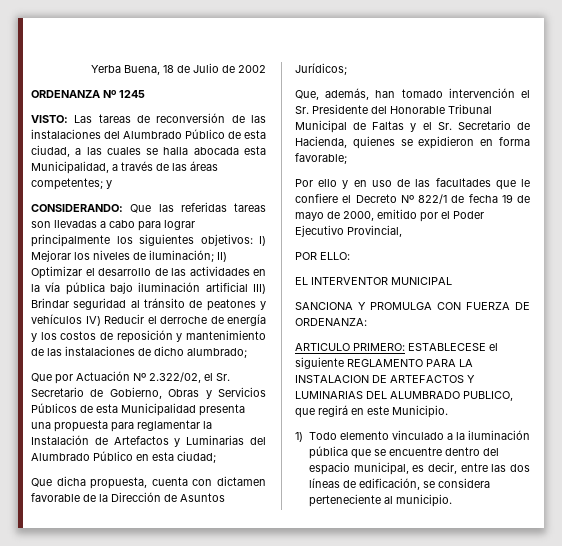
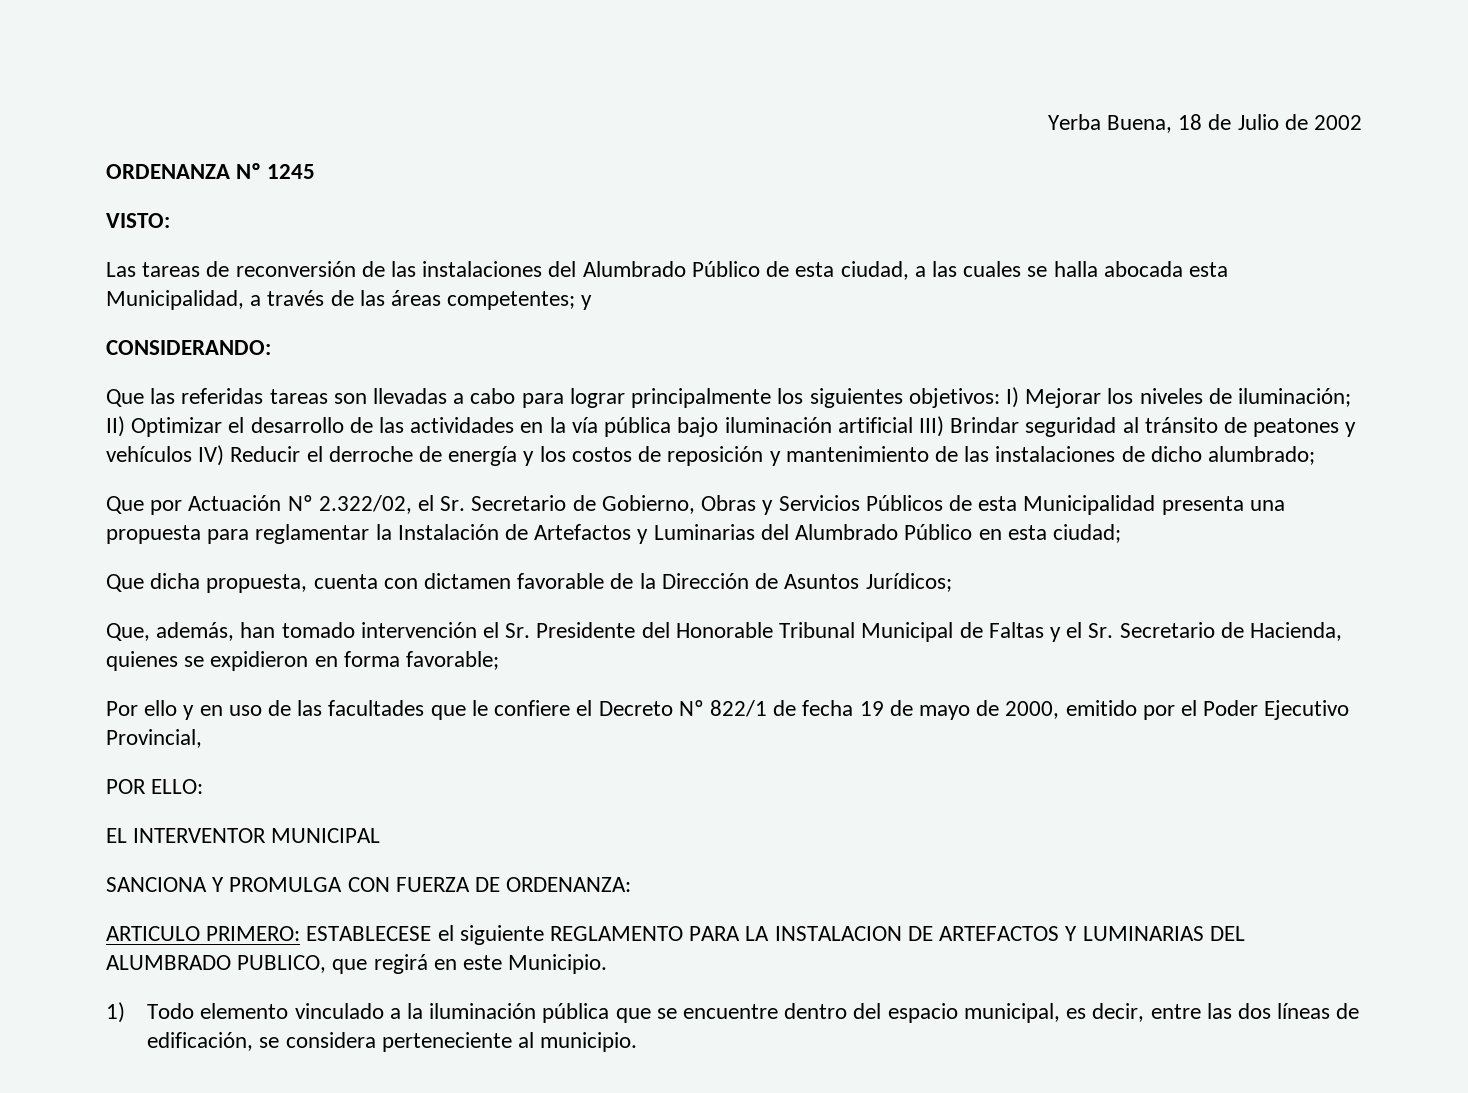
(68, 119) none -> (170, 220) //
(123, 208) none -> (271, 347) //

